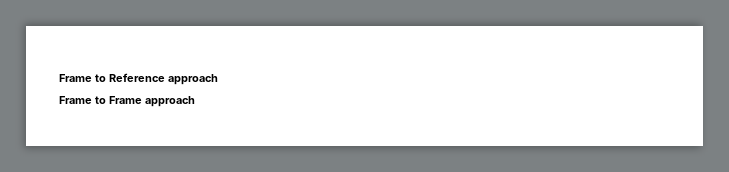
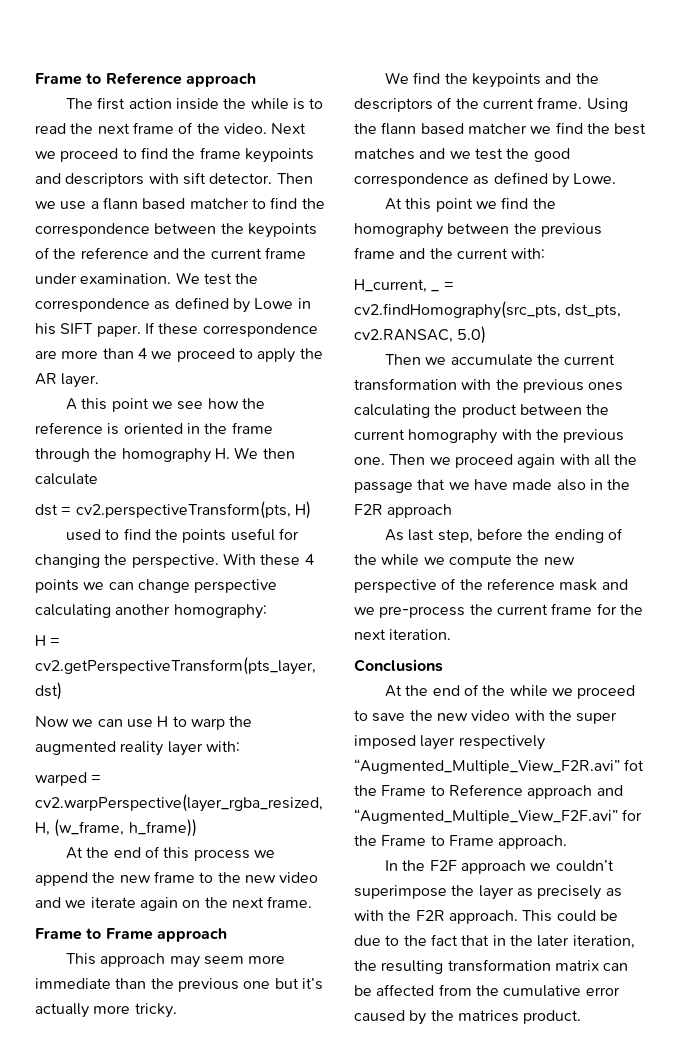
[59,96,195,107] Frame to Frame approach -> [66,97,324,110] [35,122,307,134] [35,147,314,163] [35,172,313,187] [35,197,325,210] [35,223,317,238] [35,247,306,259] [35,272,259,285] [35,297,311,313] [35,322,318,337] [35,348,323,363] [35,373,100,388] [66,398,266,412] [35,422,273,435] [35,447,295,463] [35,473,98,485] [35,501,311,519] [66,528,300,543] [35,553,314,568] [35,579,278,593] [35,604,267,619] [35,635,61,646] [35,657,316,675] [35,682,62,700] [35,716,253,730] [35,741,240,756] [35,772,102,786] [35,794,323,812] [35,819,197,837] [66,846,276,861] [35,871,319,886] [35,896,313,911] [35,928,227,942] [66,953,286,968] [35,978,323,992] [35,1003,177,1018] [385,72,599,88] [354,97,628,112] [354,122,647,135] [354,148,570,162] [354,172,617,188] [385,197,556,212] [354,223,602,238] [354,247,546,259] [354,279,440,293] [443,282,454,290] [354,301,622,319] [354,326,487,344] [385,354,616,366] [354,378,624,393] [354,404,610,418] [354,429,625,444] [354,454,638,468] [354,479,631,493] [354,504,453,518] [385,528,624,543] [354,554,575,568] [354,578,628,593] [354,603,643,618] [354,629,452,640] [354,659,443,672] [385,684,636,699] [354,710,618,724] [354,735,545,750] [354,759,645,774] [354,784,623,799] [354,809,643,824] [354,835,568,849] [385,860,614,874] [354,885,622,900] [354,910,618,924] [354,934,635,949] [354,959,629,974] [354,984,620,997] [354,1010,582,1025] The first action inside the while is to read the next frame of the video. Next we proceed to find the frame keypoints and descriptors with sift detector. Then we use a flann based matcher to find the correspondence between the keypoints of the reference and the current frame under examination. We test the correspondence as defined by Lowe in his SIFT paper. If these correspondence are more than 4 we proceed to apply the AR layer. // A this point we see how the reference is oriented in the frame through the homography H. We then calculate // dst = cv2.perspectiveTransform(pts, H) // used to find the points useful for changing the perspective. With these 4 points we can change perspective calculating another homography: // H = cv2.getPerspectiveTransform(pts_layer, dst) // Now we can use H to warp the augmented reality layer with: // warped = cv2.warpPerspective(layer_rgba_resized, H, (w_frame, h_frame)) // At the end of this process we append the new frame to the new video and we iterate again on the next frame. // Frame to Frame approach // This approach may seem more immediate than the previous one but it’s actually more tricky. // We find the keypoints and the descriptors of the current frame. Using the flann based matcher we find the best matches and we test the good correspondence as defined by Lowe. // At this point we find the homography between the previous frame and the current with: // H_current, _ = cv2.findHomography(src_pts, dst_pts, cv2.RANSAC, 5.0) // Then we accumulate the current transformation with the previous ones calculating the product between the current homography with the previous one. Then we proceed again with all the passage that we have made also in the F2R approach // As last step, before the ending of the while we compute the new perspective of the reference mask and we pre-process the current frame for the next iteration. // Conclusions // At the end of the while we proceed to save the new video with the super imposed layer respectively “Augmented_Multiple_View_F2R.avi” fot the Frame to Reference approach and “Augmented_Multiple_View_F2F.avi” for the Frame to Frame approach. // In the F2F approach we couldn’t superimpose the layer as precisely as with the F2R approach. This could be due to the fact that in the later iteration, the resulting transformation matrix can be affected from the cumulative error caused by the matrices product.

